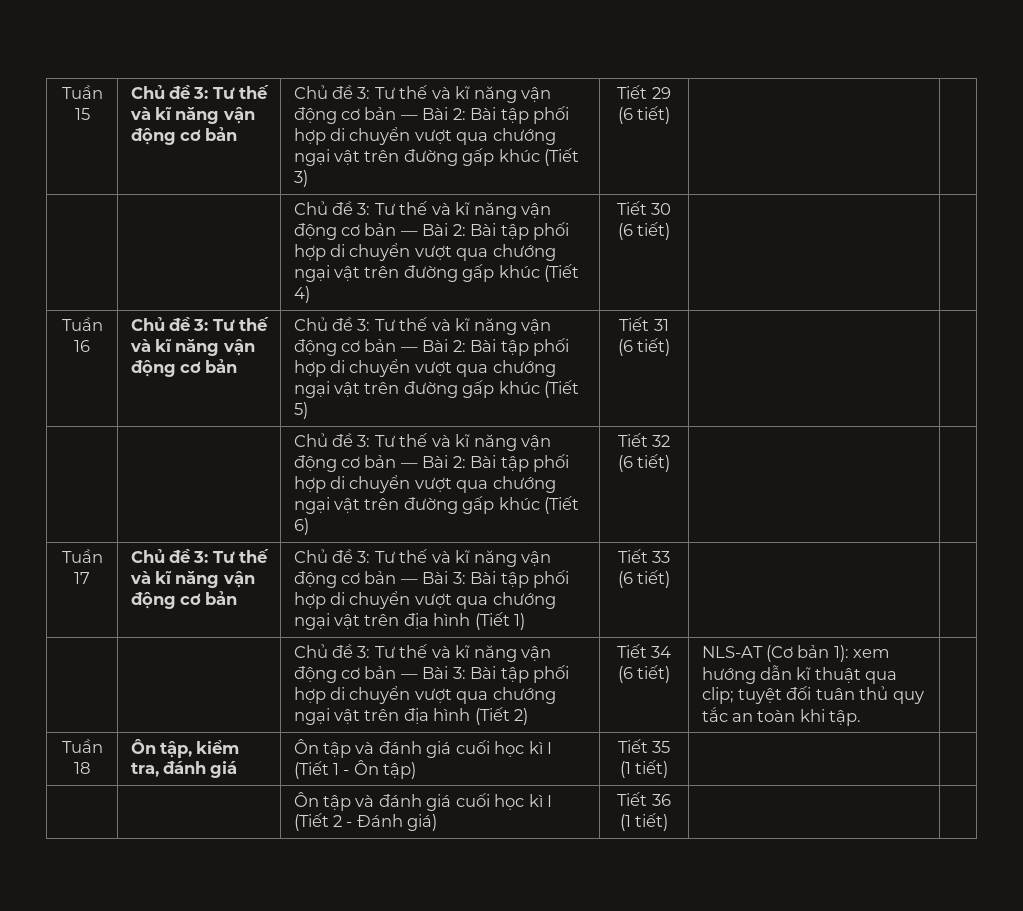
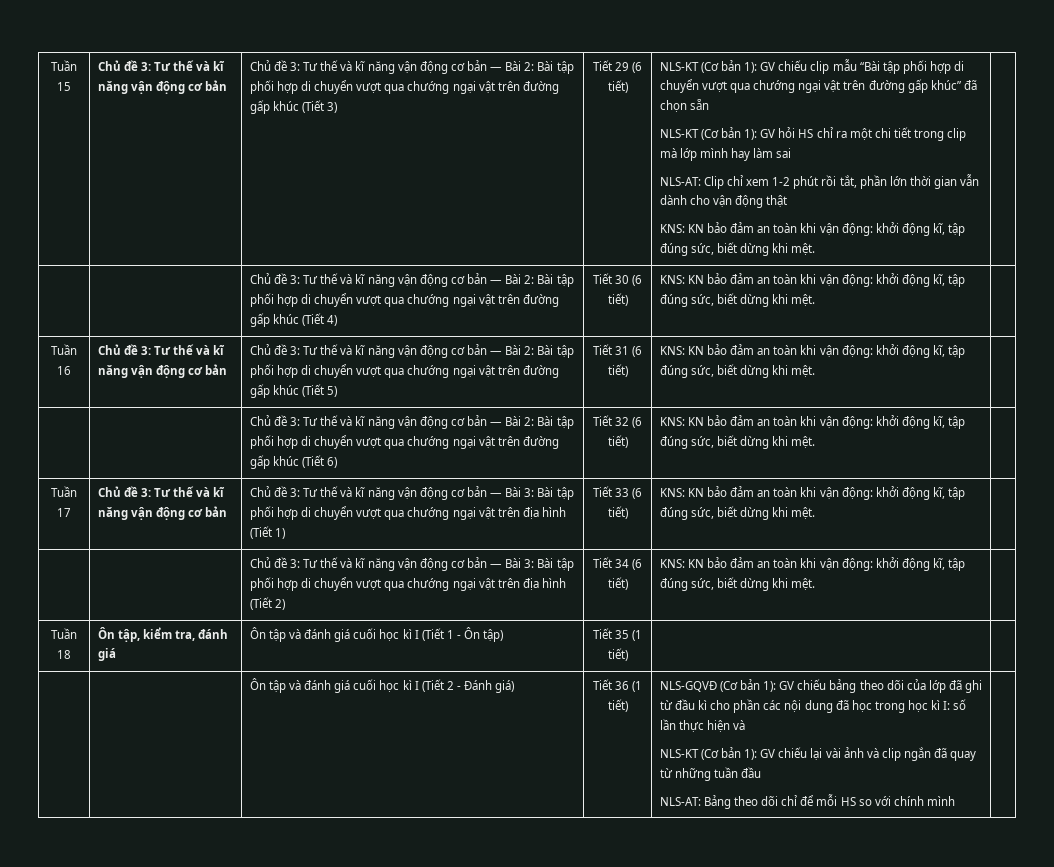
(671, 115) none -> [659,59,965,74] [659,79,977,93] [659,99,709,112] [659,127,967,141] [659,148,792,161] [659,174,980,189] [659,195,788,208] [659,222,966,236] [659,242,816,256] NLS-KT (Cơ bản 1): GV chiếu clip mẫu “Bài tập phối hợp di chuyển vượt qua chướng ngại vật trên đường gấp khúc” đã chọn sẵn // NLS-KT (Cơ bản 1): GV hỏi HS chỉ ra một chi tiết trong clip mà lớp mình hay làm sai // NLS-AT: Clip chỉ xem 1-2 phút rồi tắt, phần lớn thời gian vẫn dành cho vận động thật // KNS: KN bảo đảm an toàn khi vận động: khởi động kĩ, tập đúng sức, biết dừng khi mệt.
(671, 231) none -> [659,273,966,287] [659,293,816,307] KNS: KN bảo đảm an toàn khi vận động: khởi động kĩ, tập đúng sức, biết dừng khi mệt.
(671, 347) none -> [659,344,966,358] [659,364,816,378] KNS: KN bảo đảm an toàn khi vận động: khởi động kĩ, tập đúng sức, biết dừng khi mệt.
(671, 463) none -> [659,415,966,429] [659,435,816,449] KNS: KN bảo đảm an toàn khi vận động: khởi động kĩ, tập đúng sức, biết dừng khi mệt.
(671, 579) none -> [659,486,966,500] [659,506,816,520] KNS: KN bảo đảm an toàn khi vận động: khởi động kĩ, tập đúng sức, biết dừng khi mệt.
[701,645,891,662] [701,665,898,684] [701,686,924,704] [701,707,862,726] NLS-AT (Cơ bản 1): xem hướng dẫn kĩ thuật qua clip; tuyệt đối tuân thủ quy tắc an toàn khi tập. -> [659,557,966,571] [659,577,816,591] KNS: KN bảo đảm an toàn khi vận động: khởi động kĩ, tập đúng sức, biết dừng khi mệt.
(669, 822) none -> [659,679,983,693] [659,699,967,713] [659,719,746,732] [659,747,977,761] [659,767,762,781] [659,794,955,809] NLS-GQVĐ (Cơ bản 1): GV chiếu bảng theo dõi của lớp đã ghi từ đầu kì cho phần các nội dung đã học trong học kì I: số lần thực hiện và // NLS-KT (Cơ bản 1): GV chiếu lại vài ảnh và clip ngắn đã quay từ những tuần đầu // NLS-AT: Bảng theo dõi chỉ để mỗi HS so với chính mình

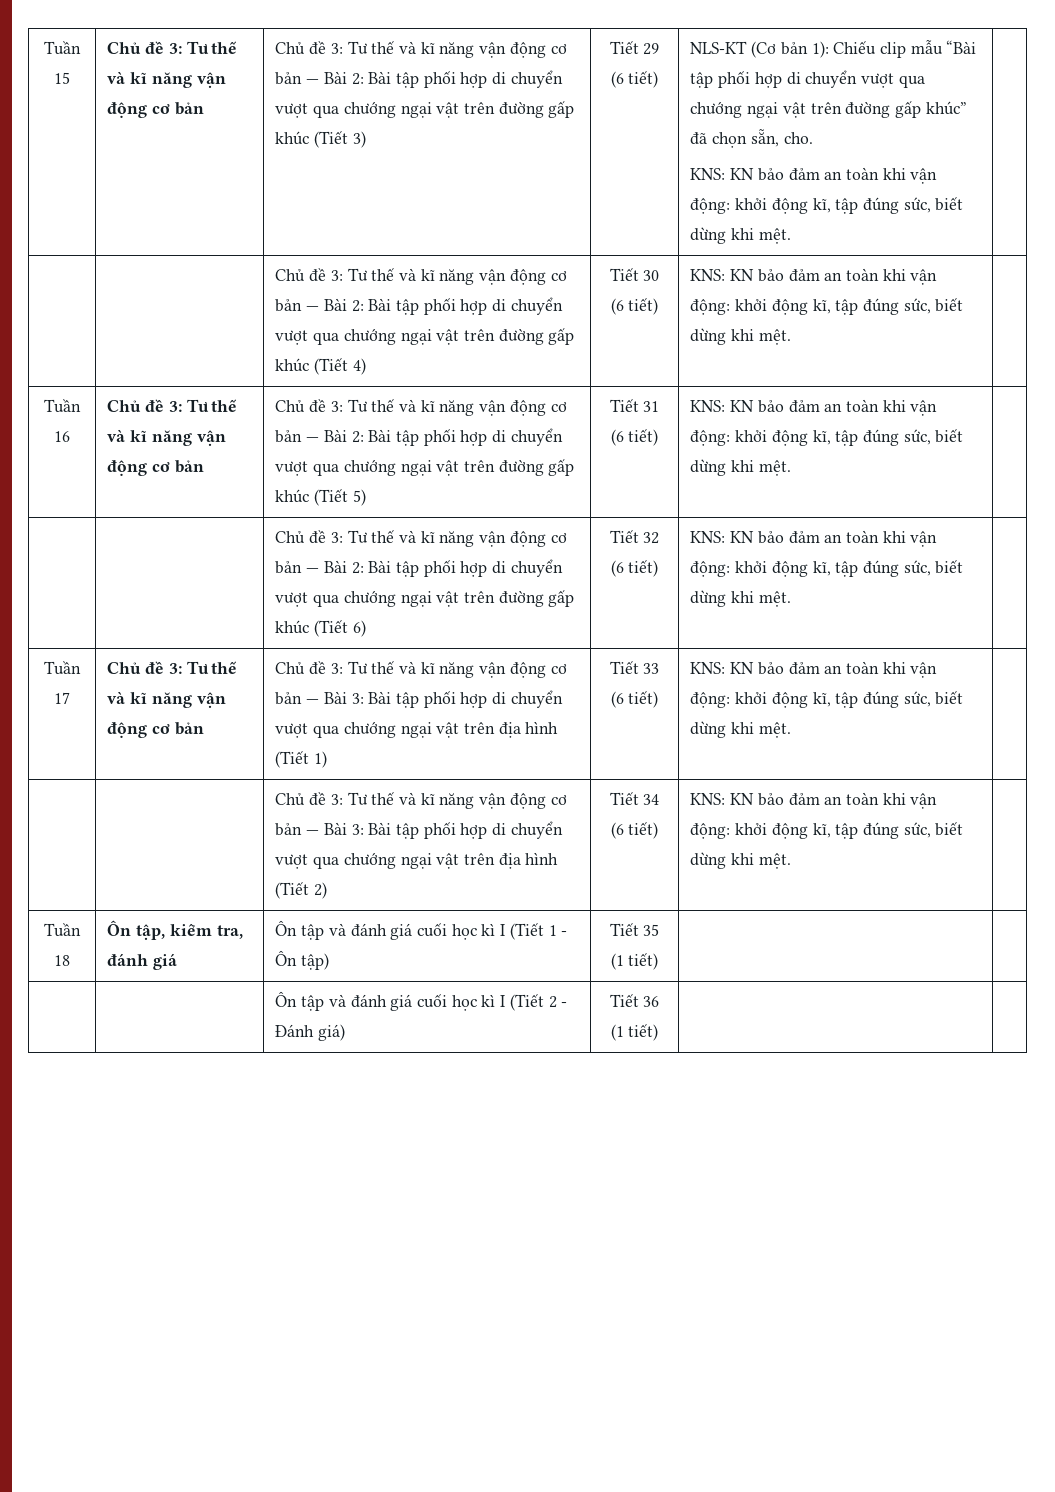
[760,60,808,71] GV chiếu -> [833,41,877,55] Chiếu
[689,99,709,110] [659,127,967,141] [659,148,792,161] [659,174,980,189] [659,195,788,208] sẵn // NLS-KT (Cơ bản 1): GV hỏi HS chỉ ra một chi tiết trong clip mà lớp mình hay làm sai // NLS-AT: Clip chỉ xem 1-2 phút rồi tắt, phần lớn thời gian vẫn dành cho vận động thật -> [750,129,813,147] sẵn, cho.
[659,679,983,693] [659,699,967,713] [659,719,746,732] [659,747,977,761] [659,767,762,781] [659,794,955,809] NLS-GQVĐ (Cơ bản 1): GV chiếu bảng theo dõi của lớp đã ghi từ đầu kì cho phần các nội dung đã học trong học kì I: số lần thực hiện và // NLS-KT (Cơ bản 1): GV chiếu lại vài ảnh và clip ngắn đã quay từ những tuần đầu // NLS-AT: Bảng theo dõi chỉ để mỗi HS so với chính mình -> (659, 1032) none

